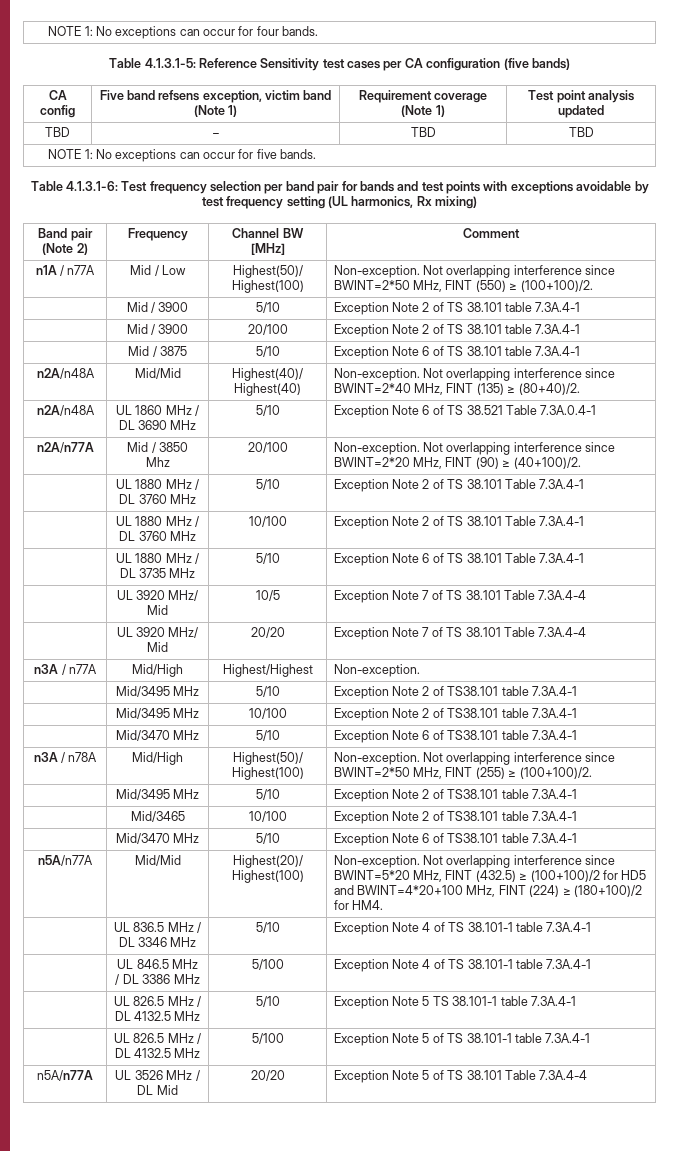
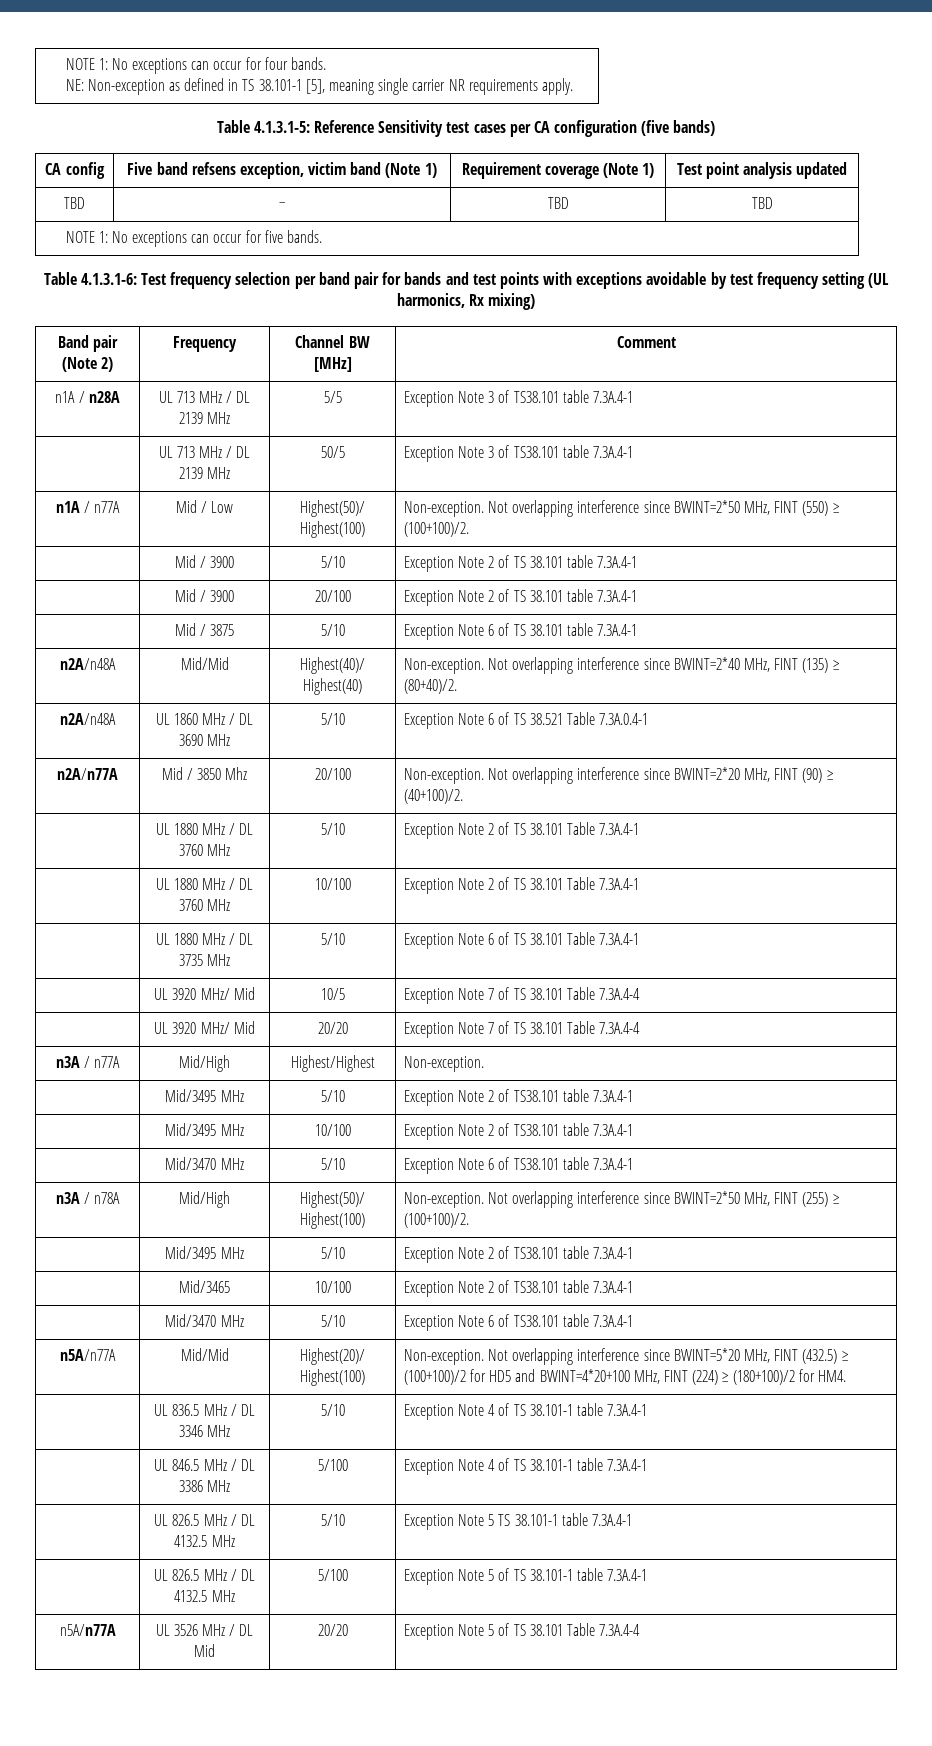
(319, 31) none -> [65,78,573,95] // NE: Non-exception as defined in TS 38.101-1 [5], meaning single carrier NR requirements apply.
(520, 233) none -> [55,391,120,403] [158,391,251,403] [178,412,231,424] [323,391,342,403] [403,390,634,407] [158,446,251,458] [178,467,231,479] [320,446,345,458] [403,445,634,462] // n1A / n28A | UL 713 MHz / DL 2139 MHz | 5/5 | Exception Note 3 of TS38.101 table 7.3A.4-1 // | UL 713 MHz / DL 2139 MHz | 50/5 | Exception Note 3 of TS38.101 table 7.3A.4-1

